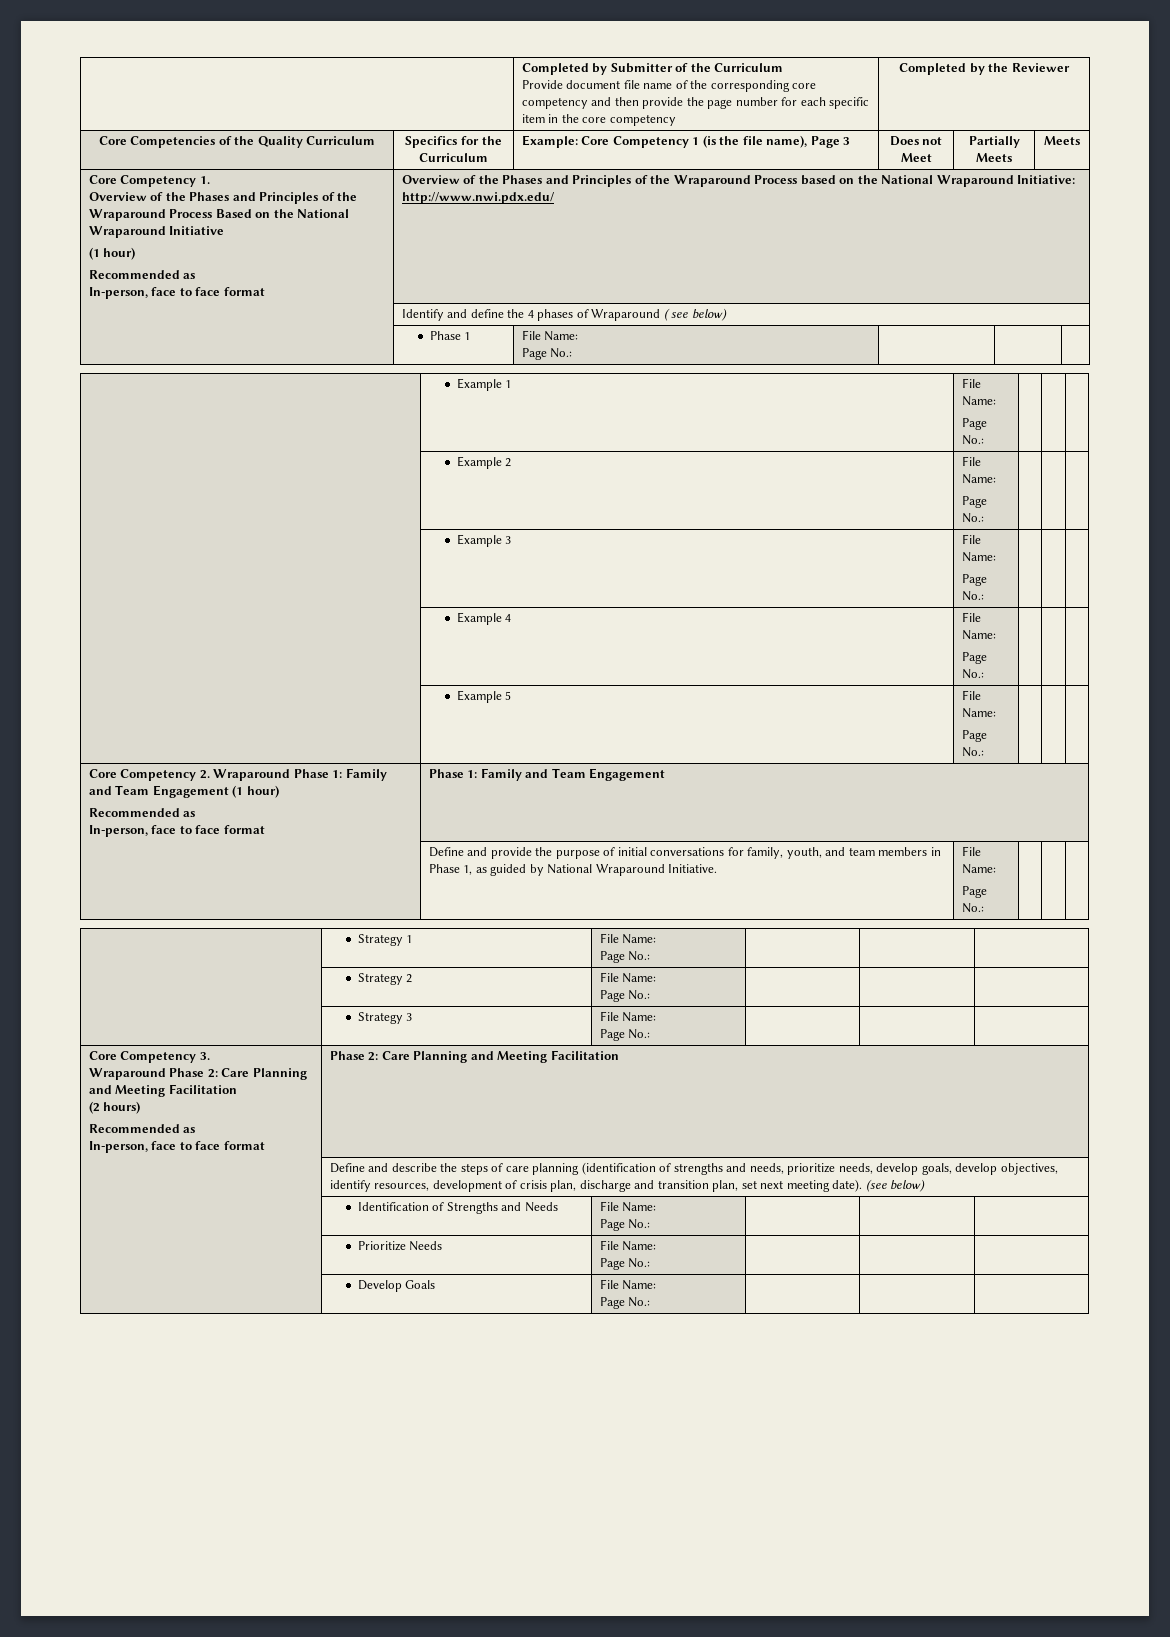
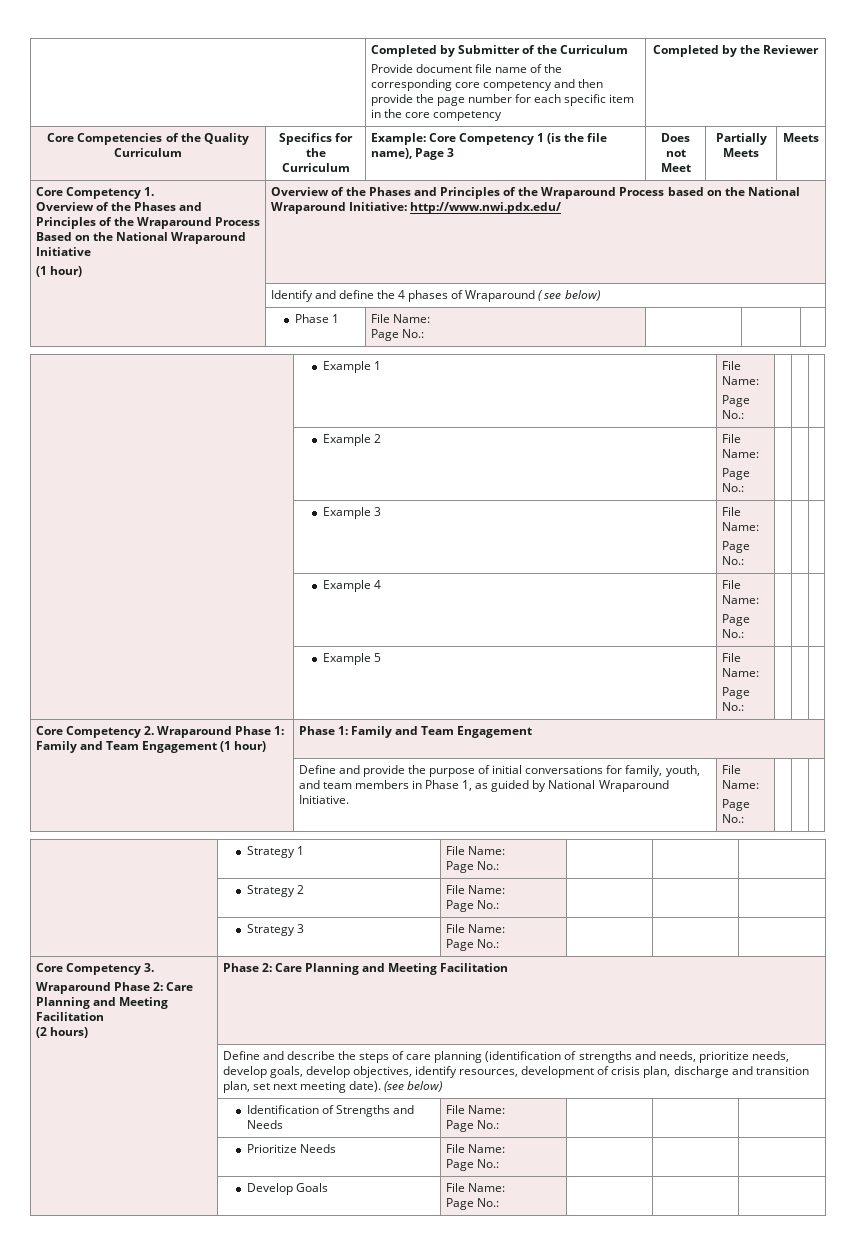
[88,270,196,279] [88,287,265,299] // Recommended as // In-person, face to face format -> (82, 271) none
[88,808,196,817] [88,825,265,837] // Recommended as // In-person, face to face format -> (267, 746) none
[88,1124,196,1133] [88,1141,265,1153] // Recommended as // In-person, face to face format -> (88, 1032) none

